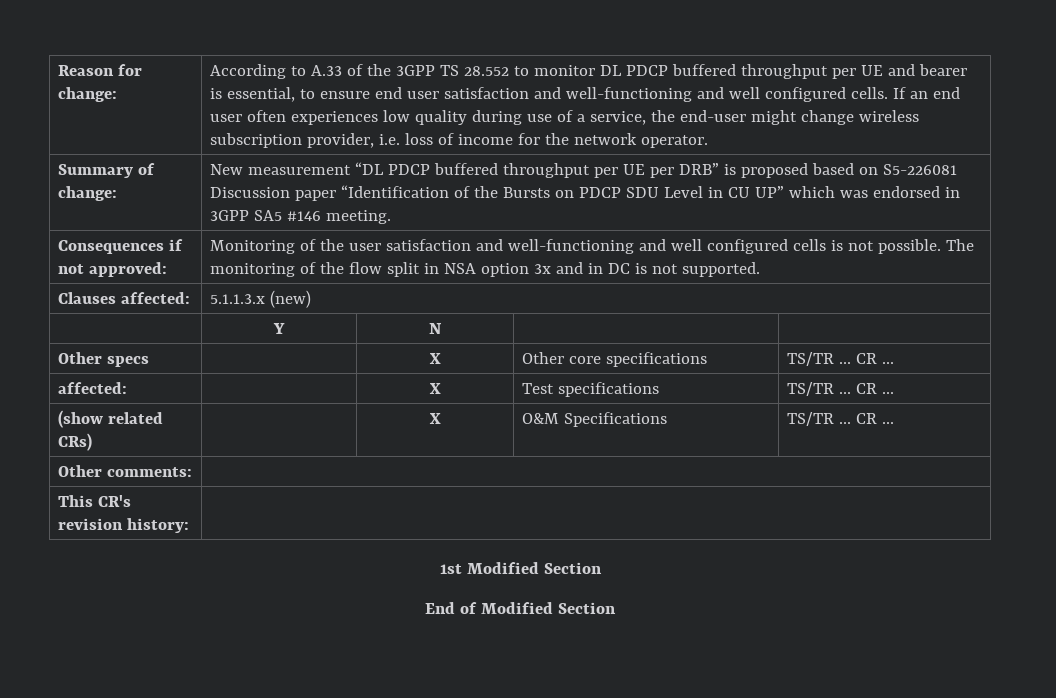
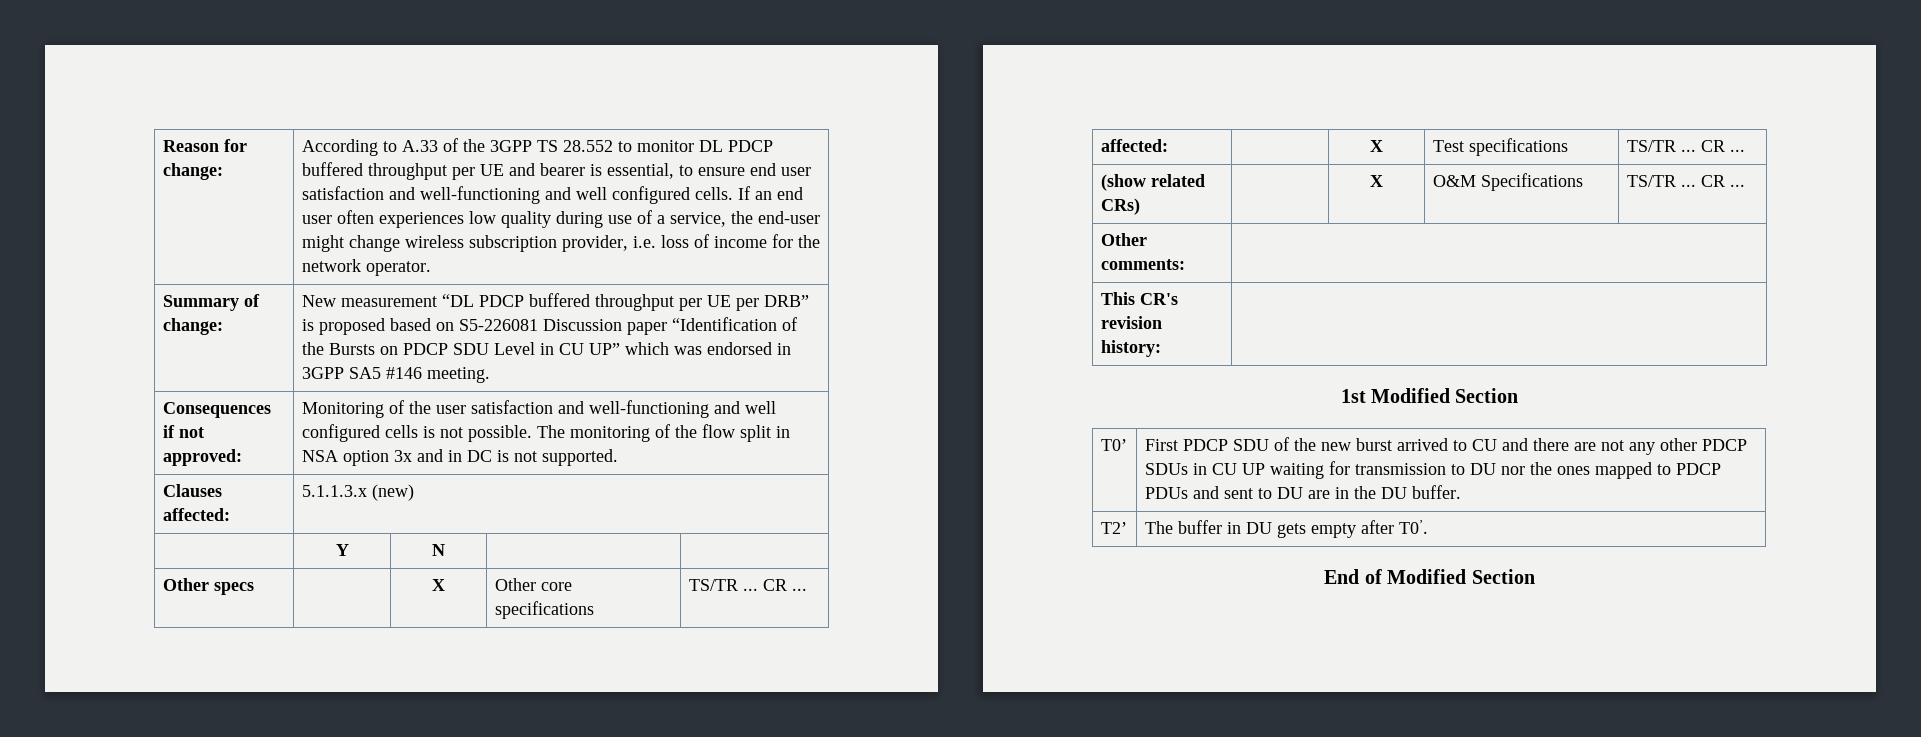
(602, 568) none -> [1100,439,1127,451] [1144,437,1747,455] [1144,461,1721,479] [1144,485,1461,499] [1100,522,1127,534] [1144,520,1428,538] // T0’ | First PDCP SDU of the new burst arrived to CU and there are not any other PDCP SDUs in CU UP waiting for transmission to DU nor the ones mapped to PDCP PDUs and sent to DU are in the DU buffer. // T2’ | The buffer in DU gets empty after T0’.

